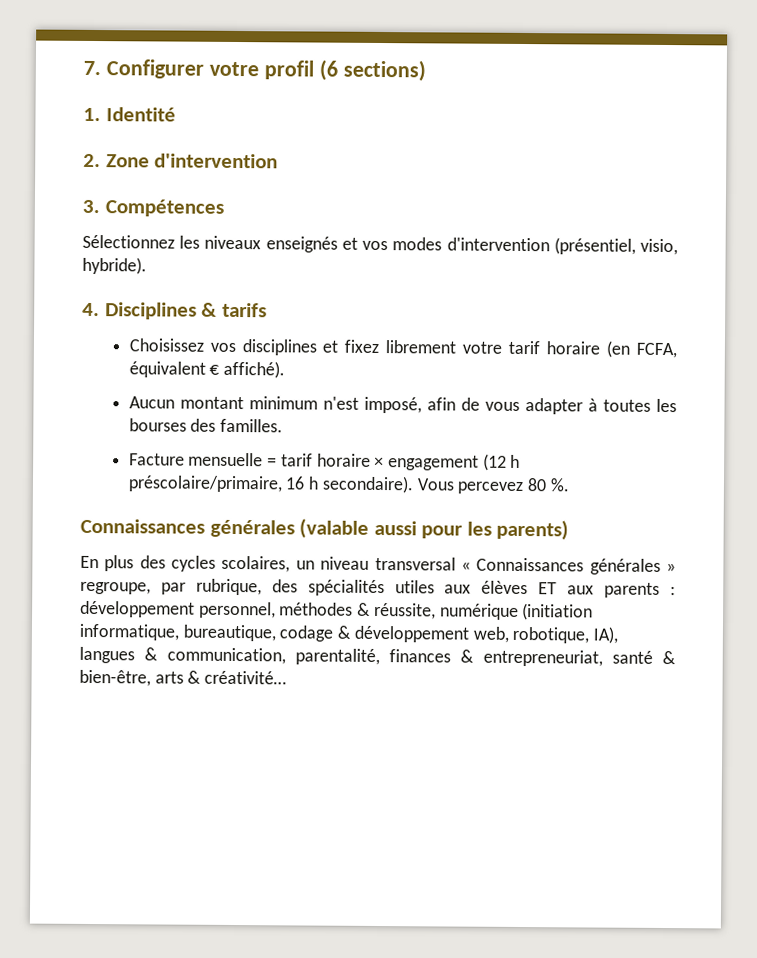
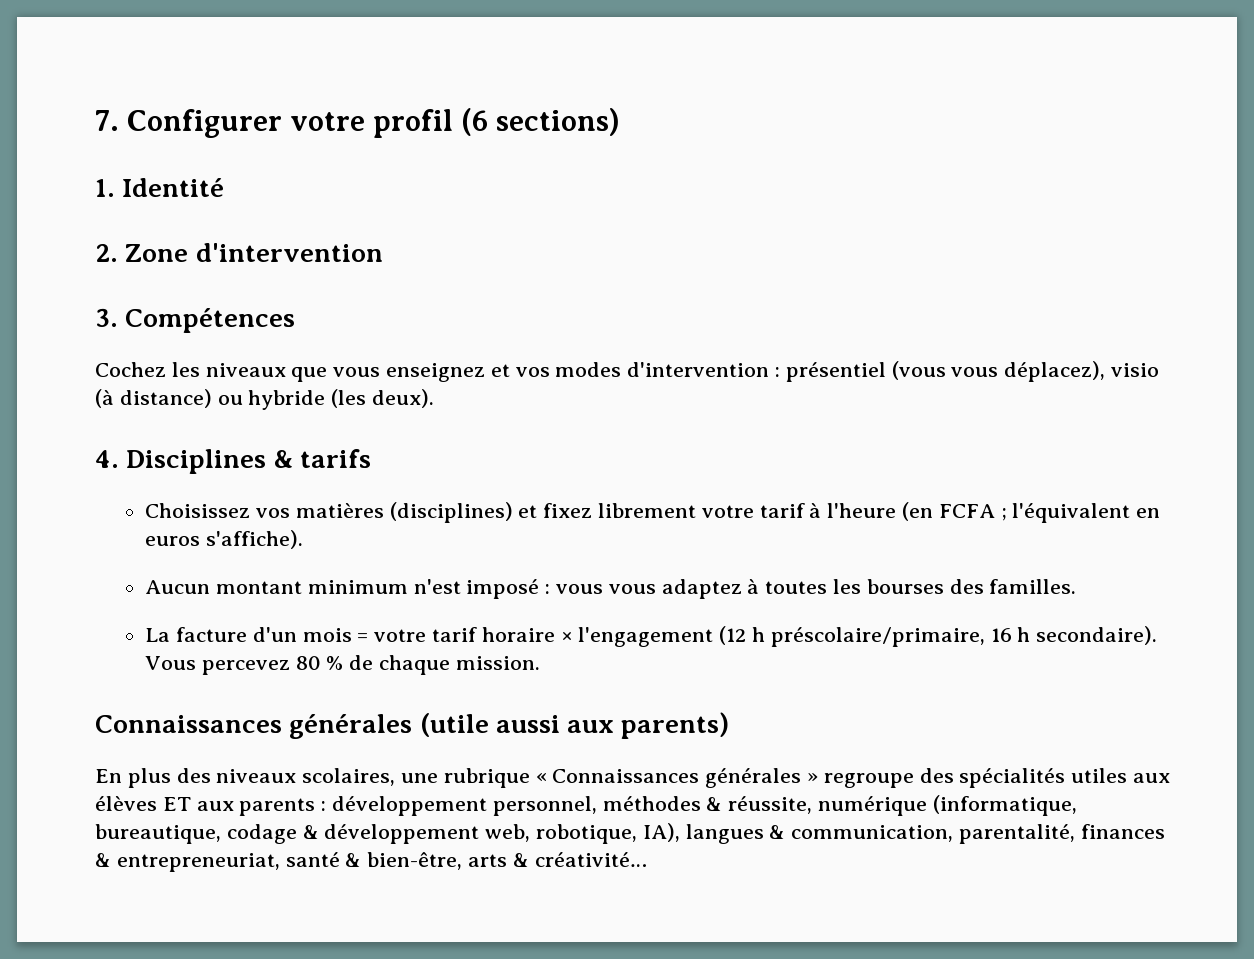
[82,234,175,249] Sélectionnez -> [95,362,166,377] Cochez
[265,236,338,253] enseignés -> [291,363,486,382] que vous enseignez
[553,237,678,256] [82,256,147,275] (présentiel, visio, hybride). -> [775,361,1160,382] [95,389,435,410] : présentiel (vous vous déplacez), visio (à distance) ou hybride (les deux).
[241,339,317,356] disciplines -> [295,502,513,523] matières (disciplines)
[546,340,677,359] [128,360,286,379] horaire (en FCFA, équivalent € affiché). -> [809,502,1161,523] [145,530,303,549] à l'heure (en FCFA ; l'équivalent en euros s'affiche).
[363,396,583,415] imposé, afin de vous adapter -> [466,579,742,599] imposé : vous vous adaptez
[128,452,278,467] Facture mensuelle = -> [145,627,427,642] La facture d'un mois = votre
[388,455,480,471] engagement -> [578,627,714,647] l'engagement
[549,478,570,492] [80,518,492,539] %. // Connaissances générales (valable aussi pour les -> [326,655,540,675] [95,713,615,739] % de chaque mission. // Connaissances générales (utile aussi aux
[171,555,456,573] cycles scolaires, un niveau transversal -> [216,768,530,788] niveaux scolaires, une rubrique
[80,578,262,596] regroupe, par rubrique, -> [823,773,914,788] regroupe
[522,603,594,621] [79,623,179,641] (initiation informatique, -> [932,795,1077,816] (informatique,

